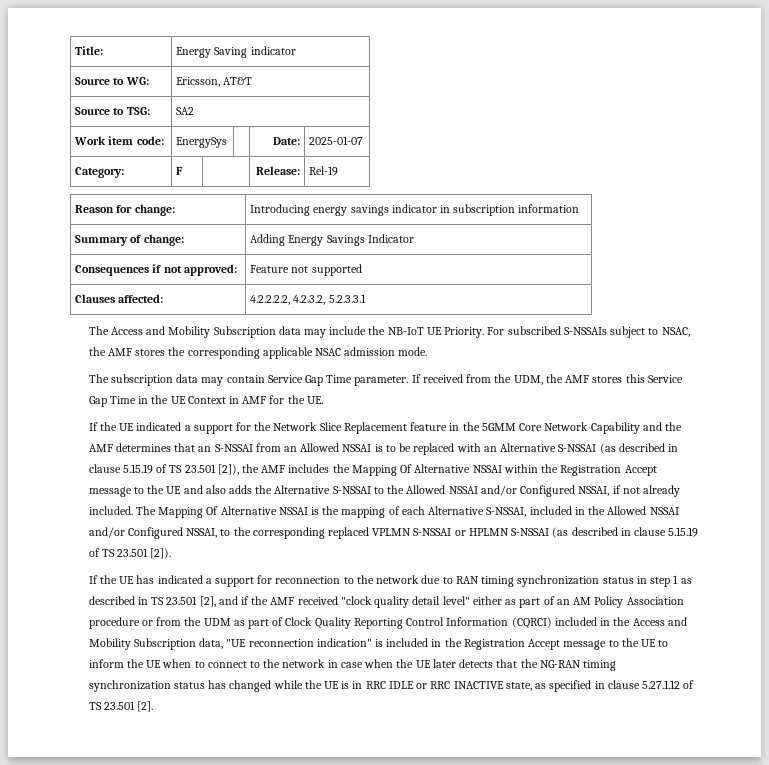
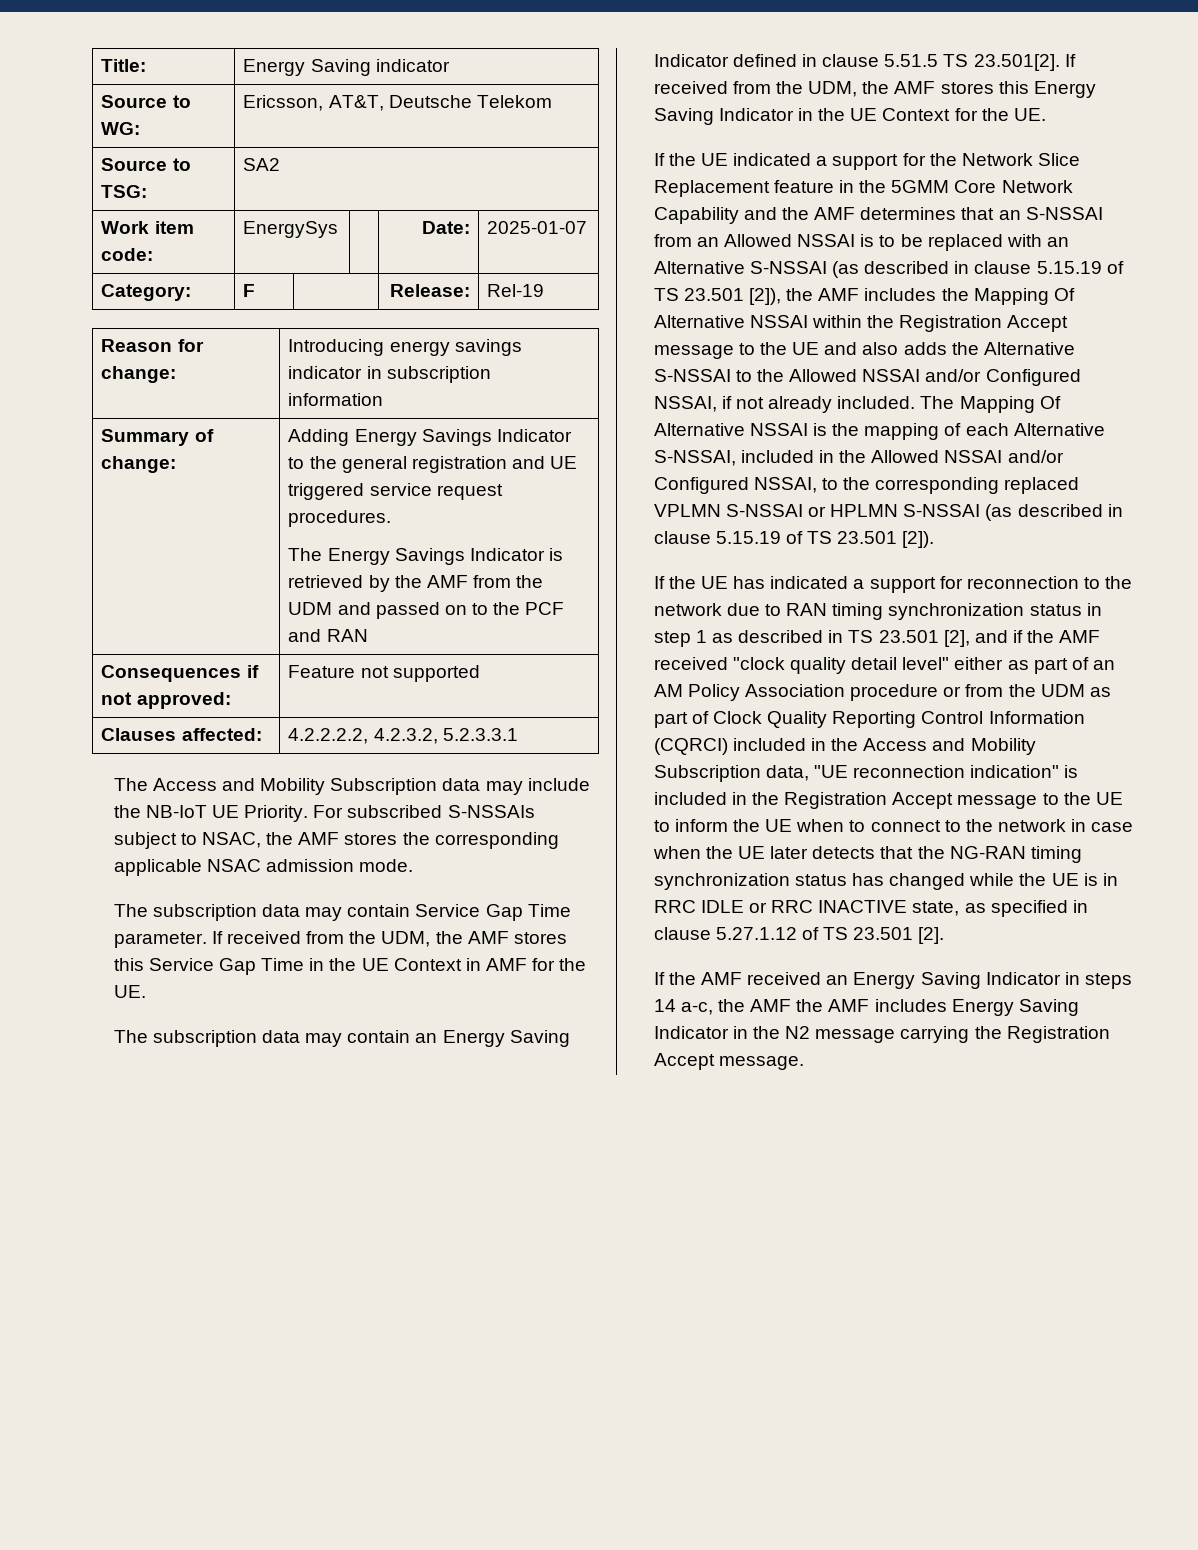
[223,77,253,85] AT&T -> [328,95,552,111] AT&T, Deutsche Telekom
(414, 238) none -> [288,456,578,473] [288,483,503,500] [288,510,392,527] [288,548,563,565] [288,575,544,592] [288,602,565,619] [288,629,368,642] to the general registration and UE triggered service request procedures. // The Energy Savings Indicator is retrieved by the AMF from the UDM and passed on to the PCF and RAN
(323, 400) none -> [113,1030,570,1047] [653,54,1076,71] [653,81,1096,98] [653,108,1046,125] // The subscription data may contain an Energy Saving Indicator defined in clause 5.51.5 TS 23.501[2]. If received from the UDM, the AMF stores this Energy Saving Indicator in the UE Context for the UE.
(154, 706) none -> [653,972,1132,989] [653,999,1079,1016] [653,1026,1110,1043] [653,1053,804,1070] // If the AMF received an Energy Saving Indicator in steps 14 a-c, the AMF the AMF includes Energy Saving Indicator in the N2 message carrying the Registration Accept message.

